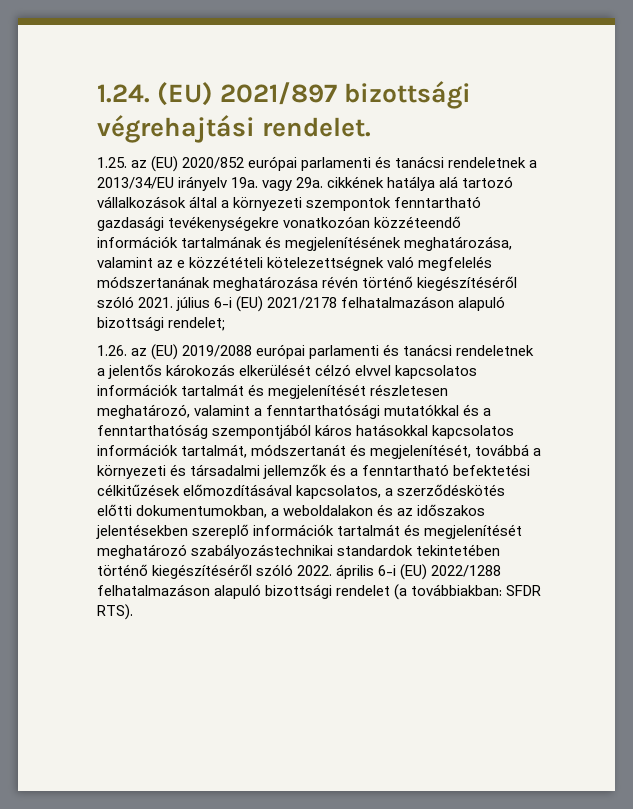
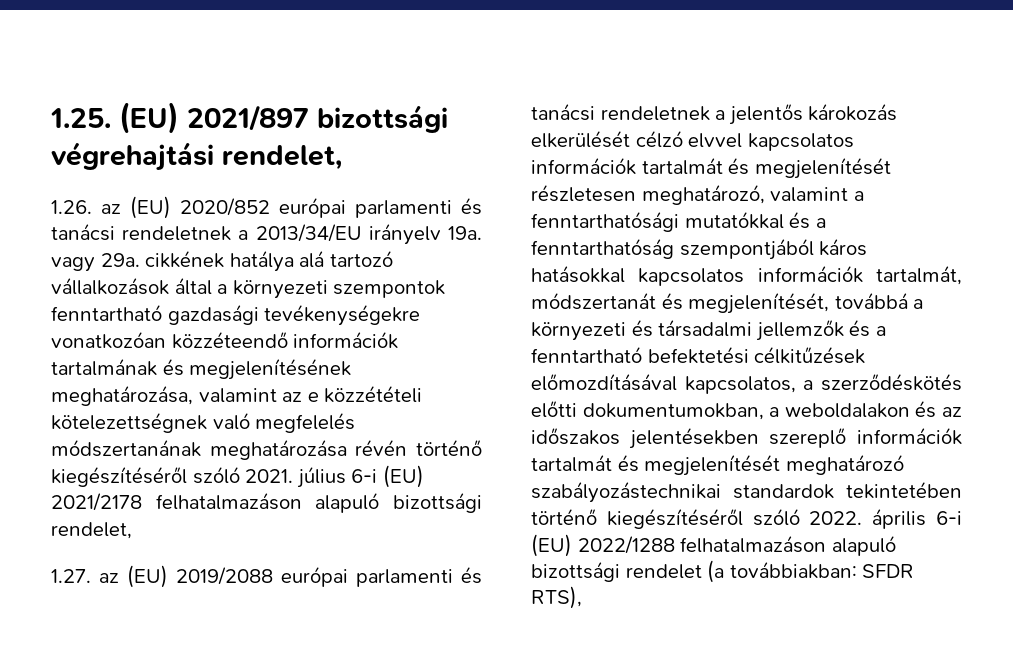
[97,84,150,103] 1.24. -> [50,108,111,128] 1.25.
[262,117,372,137] [97,157,127,168] rendelet. // 1.25. -> [222,145,342,170] [51,200,92,214] rendelet, // 1.26.
[168,317,226,331] [97,345,127,356] rendelet; // 1.26. -> [51,522,132,539] [51,569,91,583] rendelet, // 1.27.
[97,604,133,620] RTS). -> [531,586,582,609] RTS),

